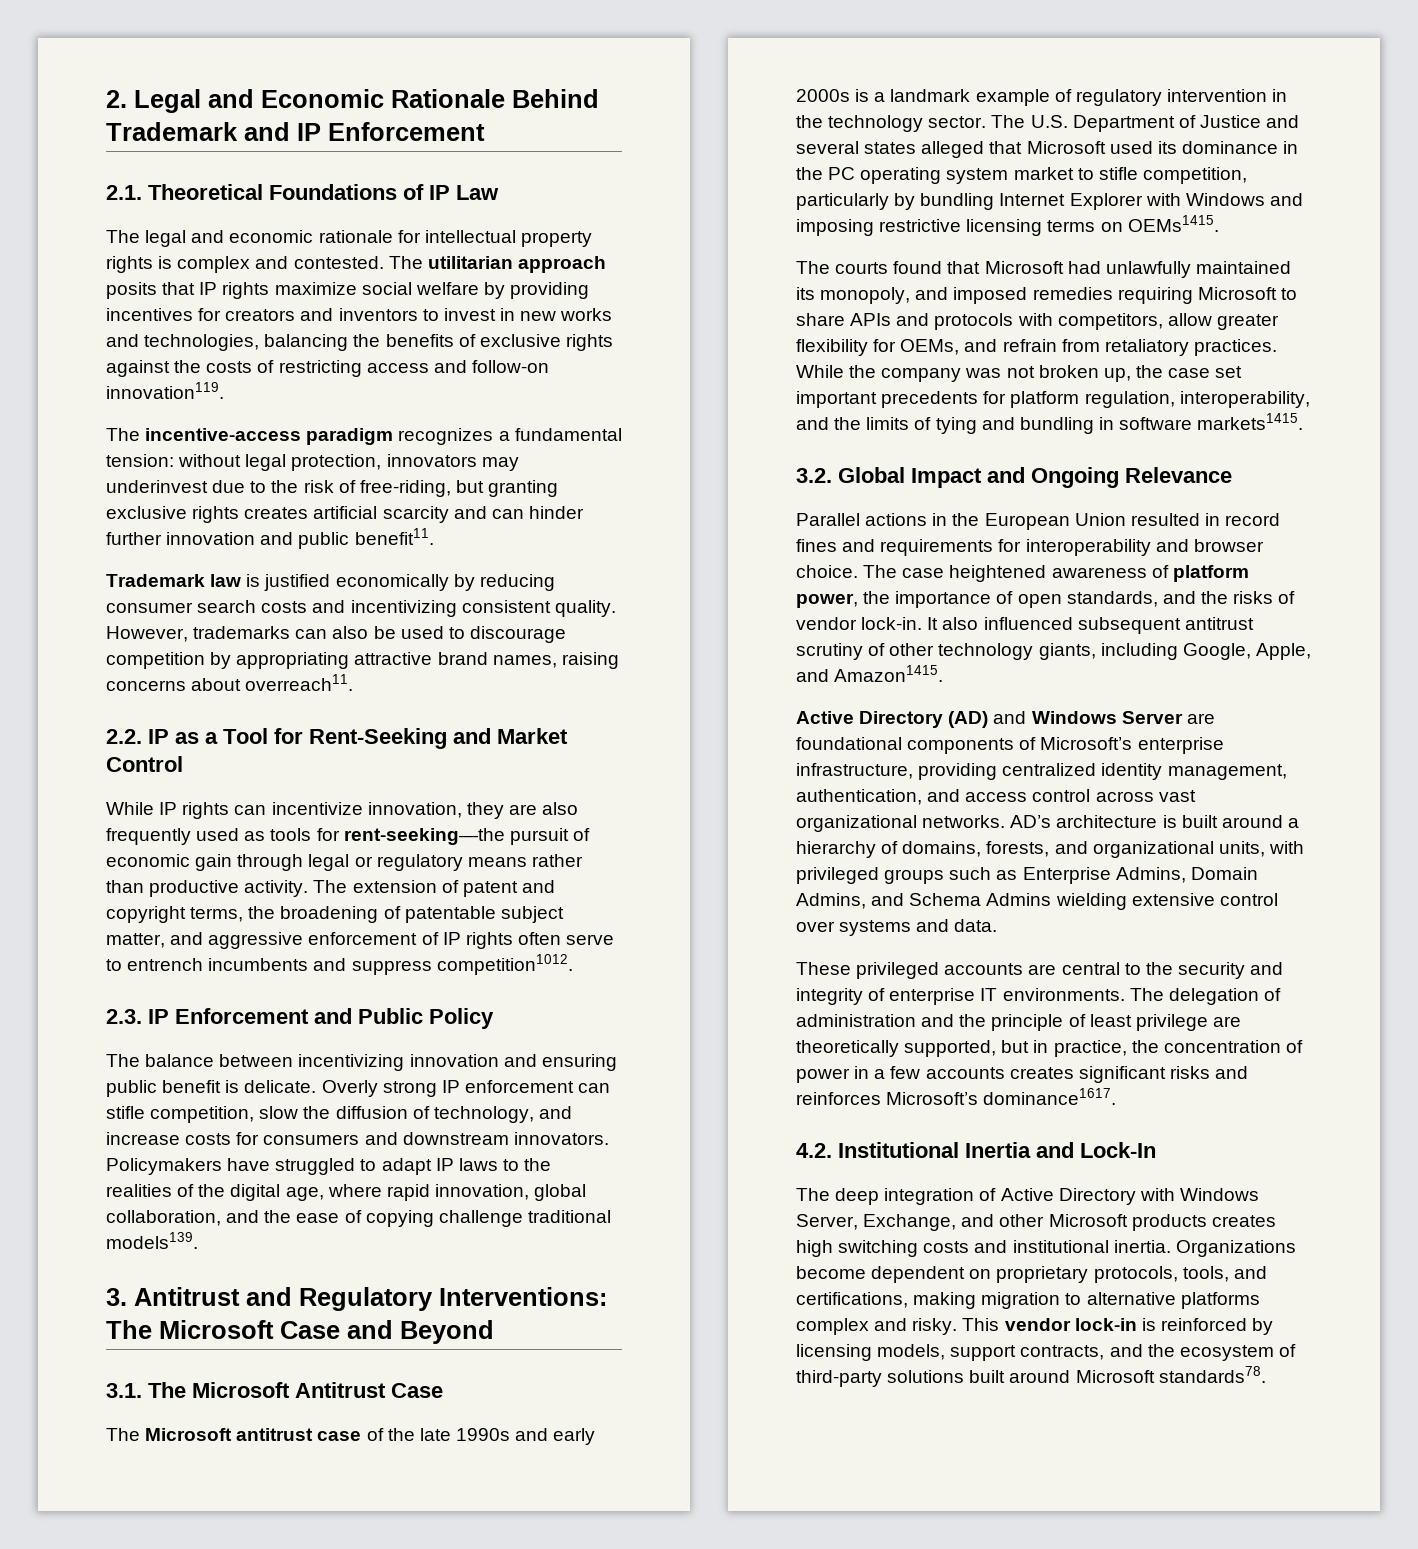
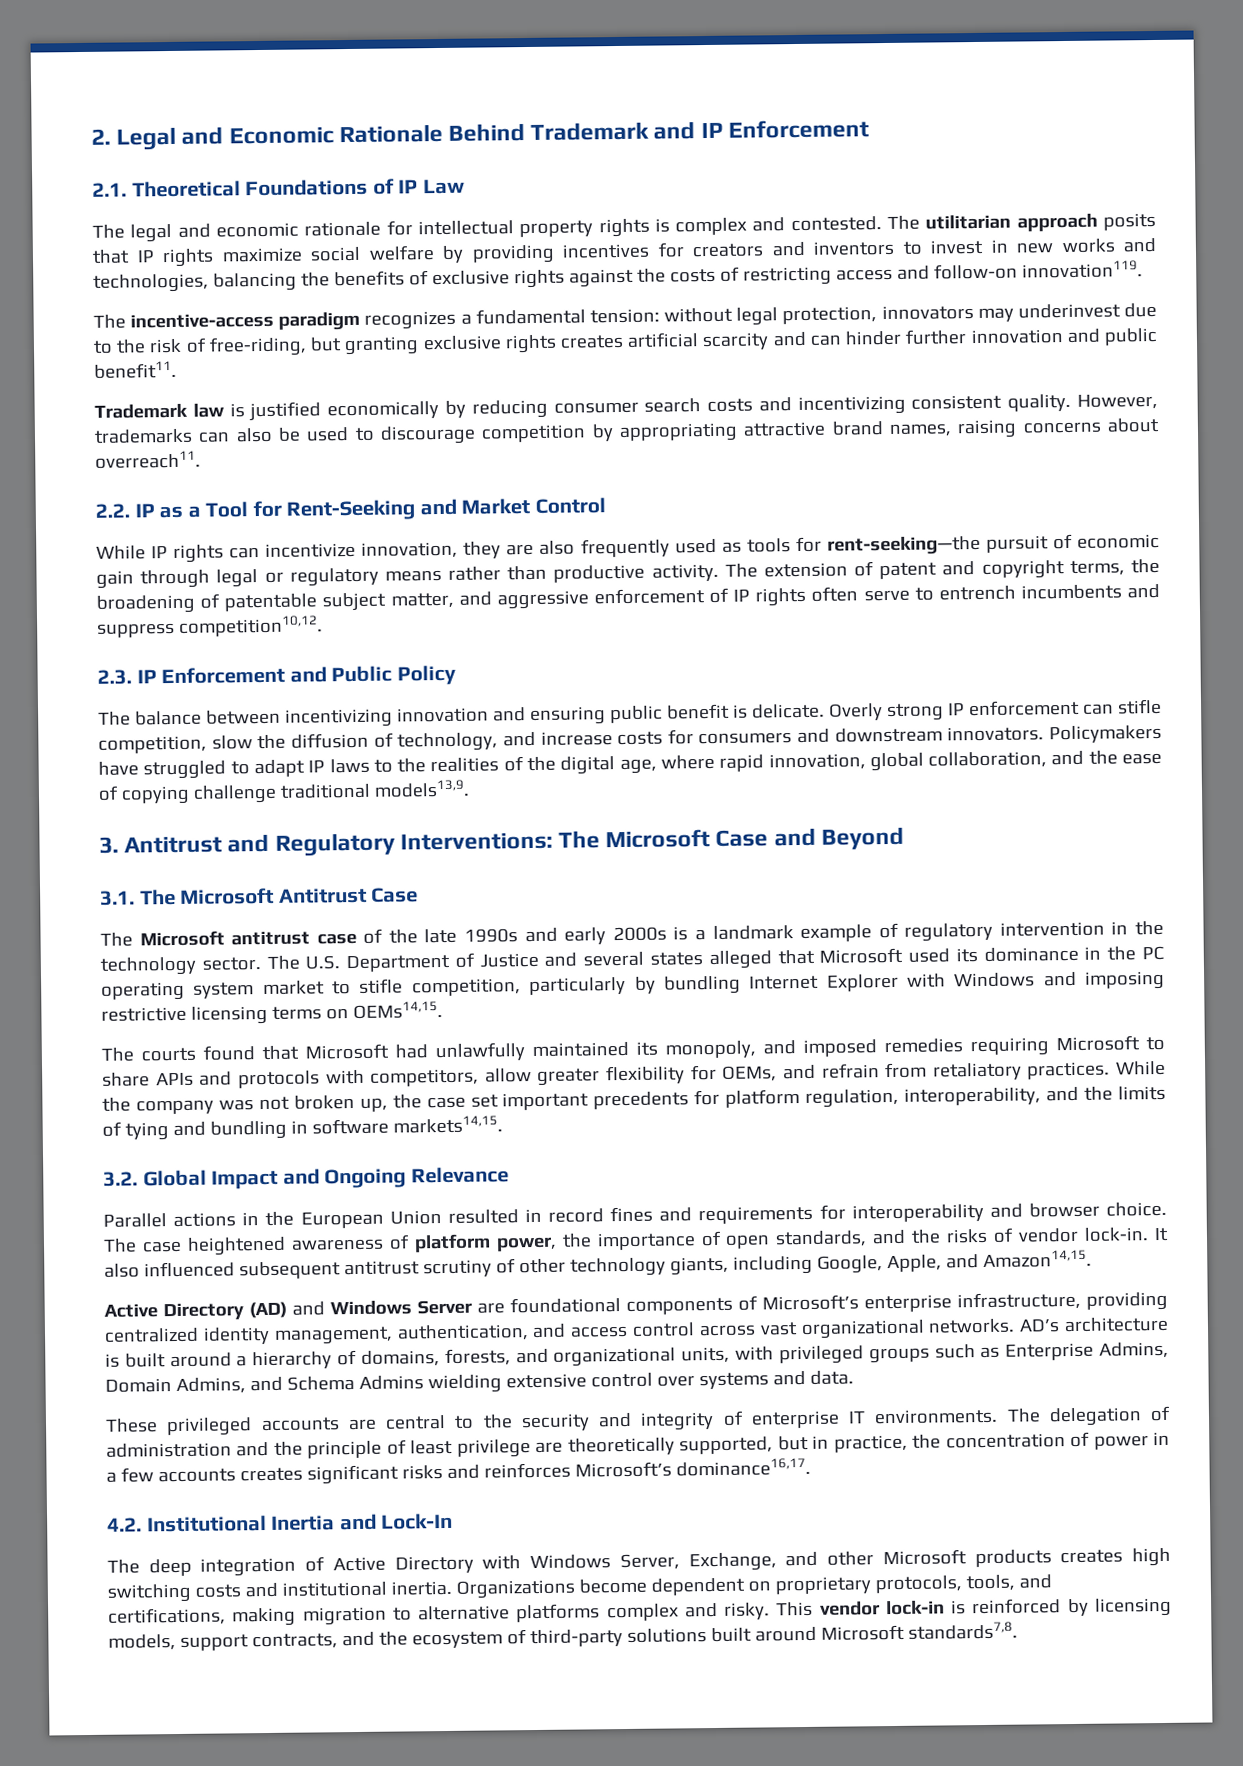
[436,954,573,975] competition1012. -> [178,615,323,637] competition10,12.
[106,1232,198,1249] models139. -> [373,779,470,798] models13,9.
[1127,215,1219,232] OEMs1415. -> [352,1001,443,1020] OEMs14,15.
[1197,413,1304,430] markets1415. -> [392,1115,503,1134] markets14,15.
[834,665,944,682] Amazon1415. -> [982,1249,1092,1268] Amazon14,15.
[983,1088,1117,1105] dominance1617. -> [675,1457,811,1477] dominance16,17.
[1158,1366,1266,1383] standards78. -> [907,1621,1018,1640] standards7,8.

